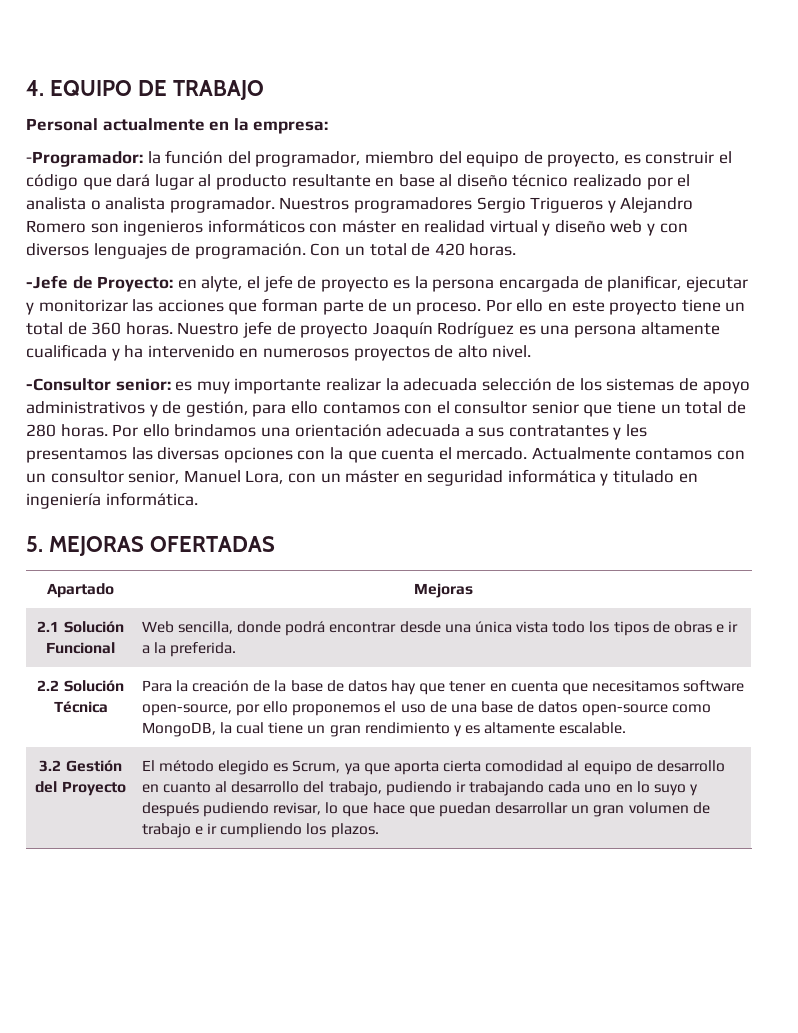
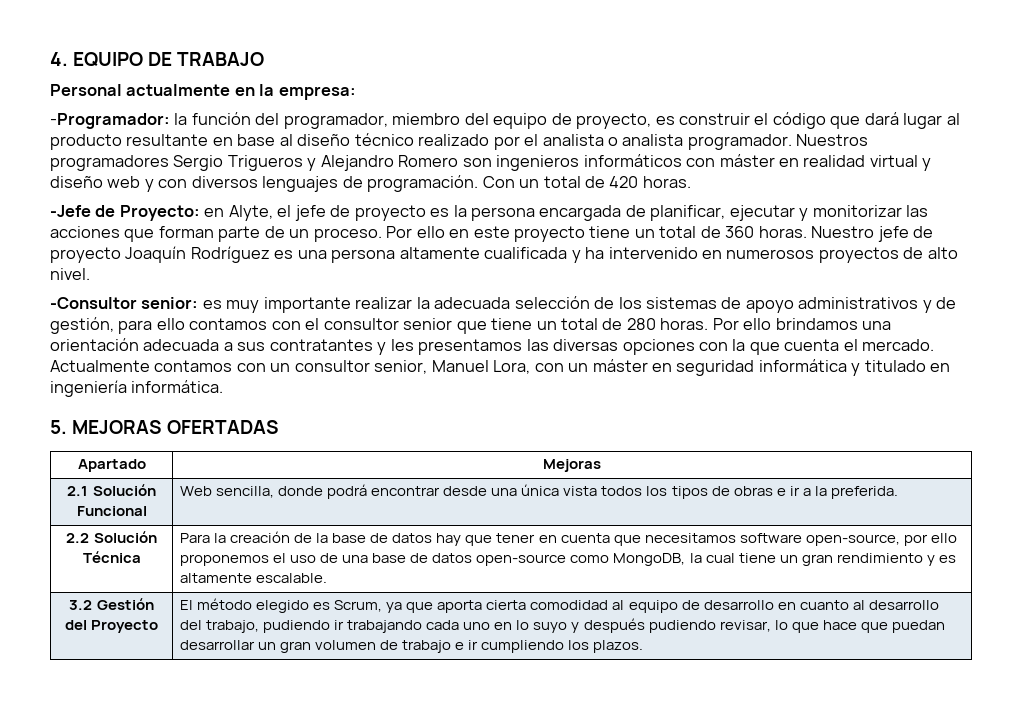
[201,276,243,292] alyte, -> [228,205,273,221] Alyte,
[552,621,586,633] todo -> [601,486,643,496] todos

